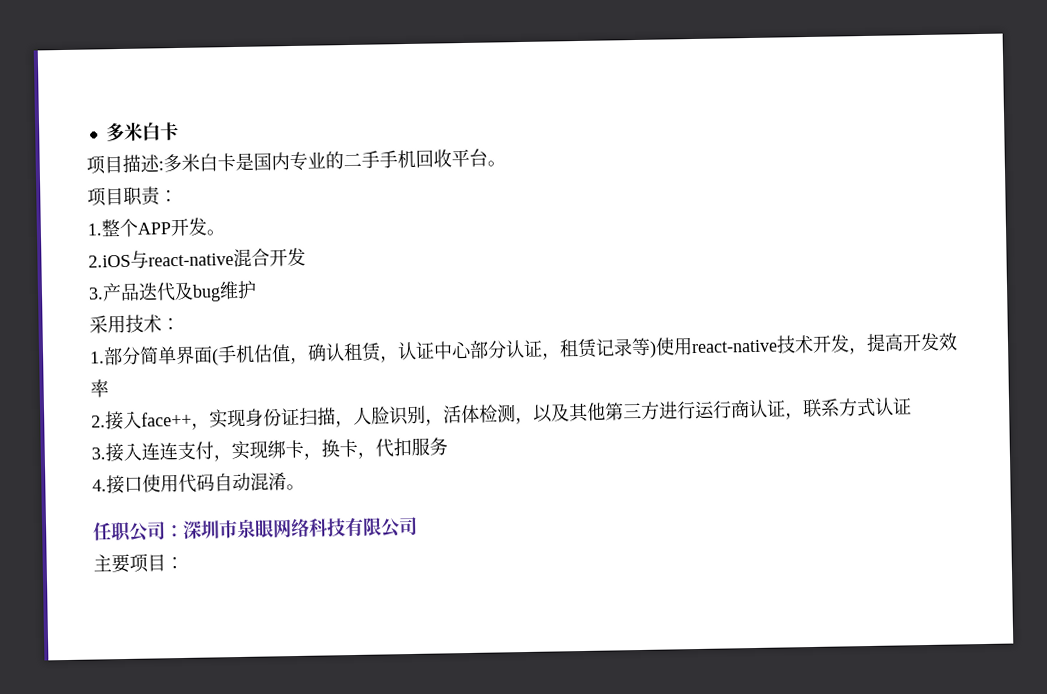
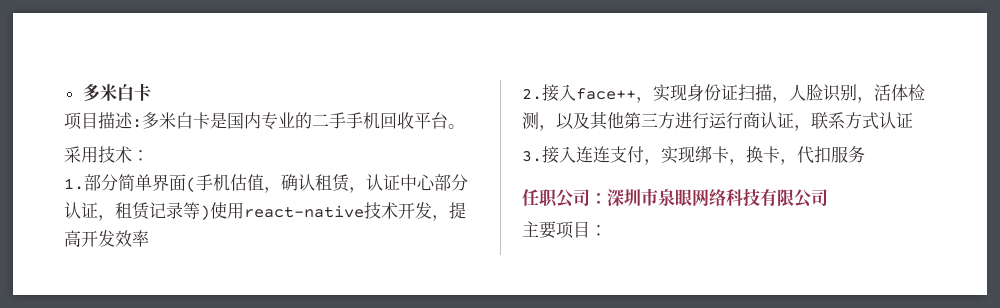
[87,186,178,207] [87,217,226,238] [88,247,306,269] [88,280,257,302] // 项目职责： // 1.整个APP开发。 // 2.iOS与react-native混合开发 // 3.产品迭代及bug维护 -> (465, 126) none
[92,472,305,495] // 4.接口使用代码自动混淆。 -> (865, 154) none

